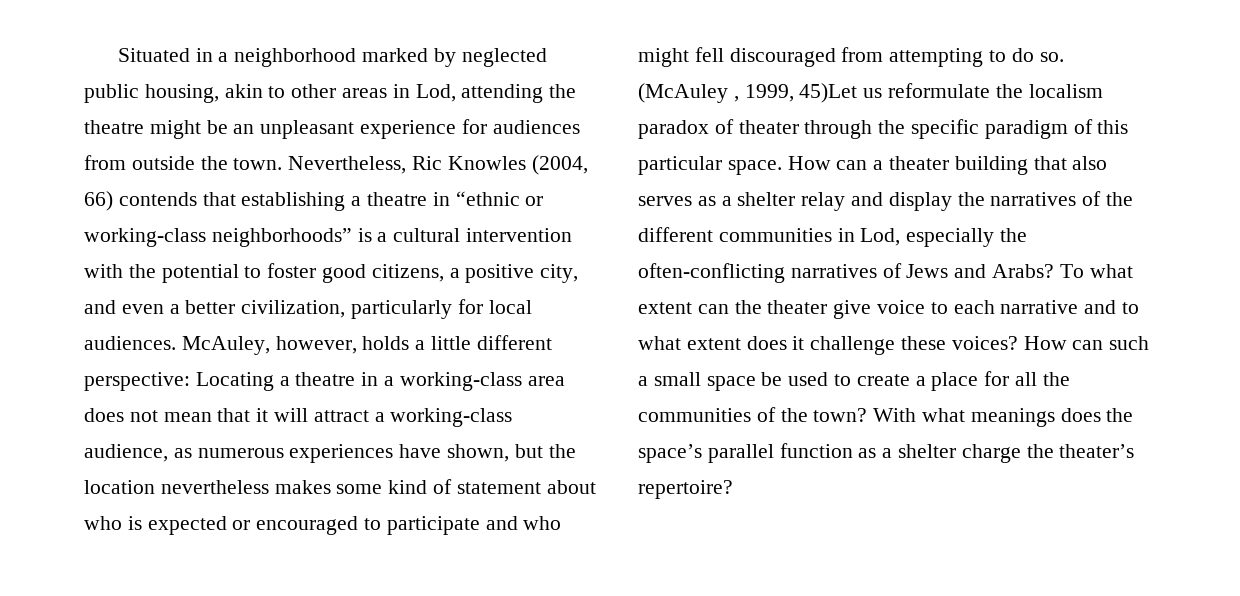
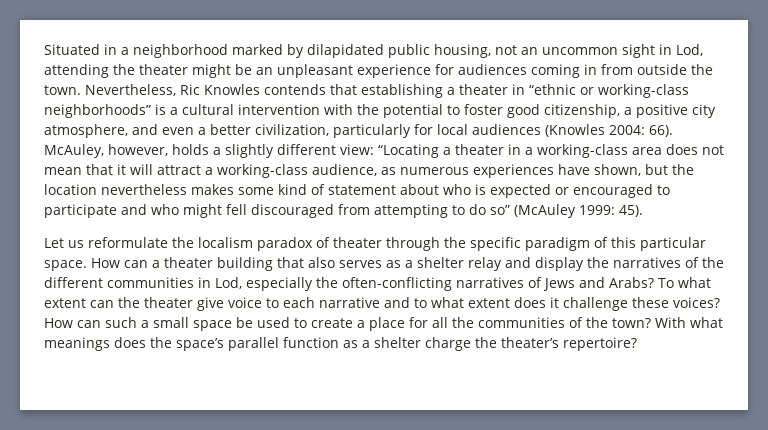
[461,48,547,67] neglected -> [307,44,384,58] dilapidated
[224,84,388,98] akin to other areas -> [495,44,655,58] not an uncommon sight
[84,120,144,134] theatre -> [139,64,188,75] theater
(580, 127) none -> [531,64,597,78] coming in
[531,155,588,175] [84,191,113,211] (2004, 66) -> (260, 89) none
[367,192,428,206] theatre -> [459,84,508,95] theater
[371,264,444,282] citizens, -> [544,104,620,118] citizenship,
[540,264,579,283] city, -> [692,104,716,118] [44,124,128,138] city atmosphere,
[84,335,552,355] [84,372,356,391] audiences. McAuley, however, holds a little different perspective: Locating a theatre -> [472,124,673,137] [44,144,504,158] audiences (Knowles 2004: 66). McAuley, however, holds a slightly different view: “Locating a theater
[1039,52,1064,62] [638,83,858,103] so. (McAuley , 1999, 45)Let -> [490,204,643,218] [44,238,64,248] so” (McAuley 1999: 45). // Let

